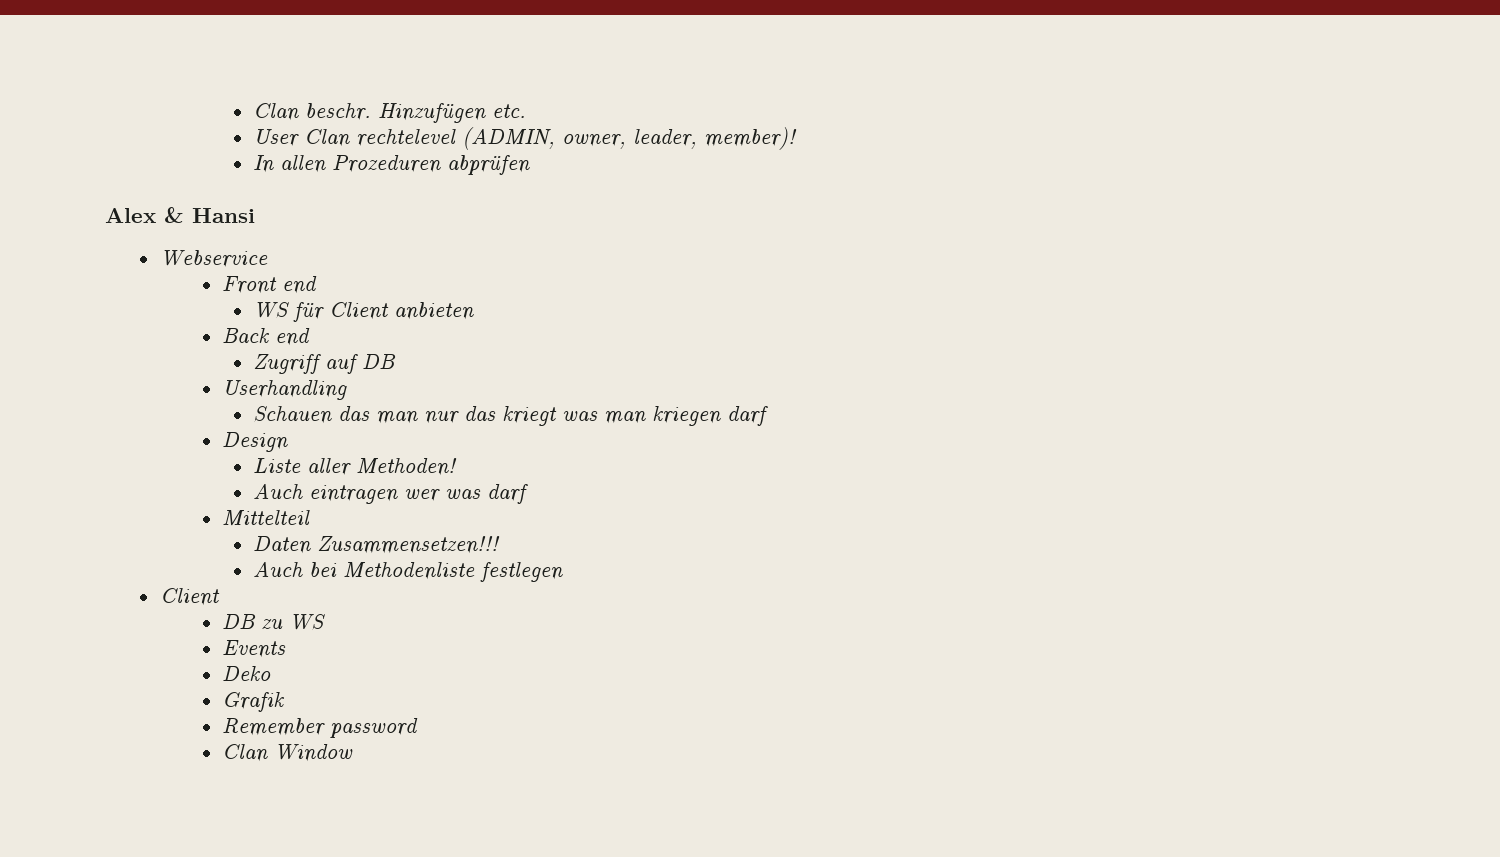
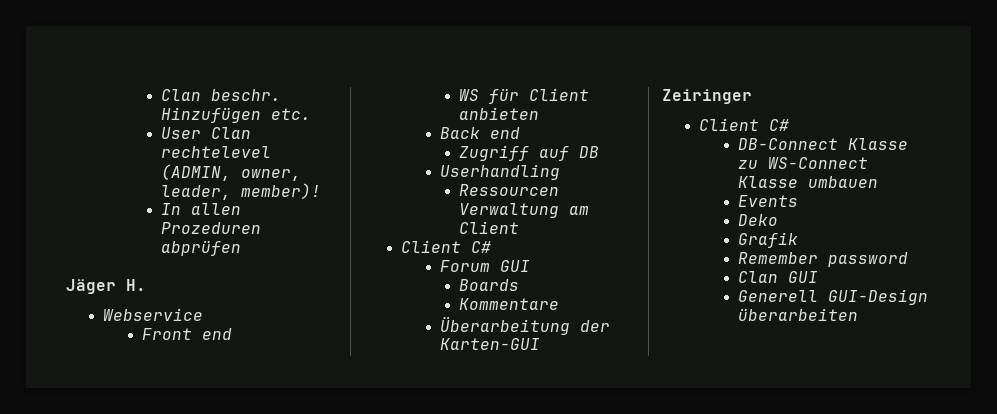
[105,207,255,223] Alex & Hansi -> [66,279,146,294] Jäger H.
[253,406,769,426] [221,432,288,452] [253,458,458,476] [253,483,529,504] [221,510,310,526] [253,536,501,554] [253,561,564,582] [159,588,220,606] [221,614,325,631] Schauen das man nur das kriegt was man kriegen darf // Design // Liste aller Methoden! // Auch eintragen wer was darf // Mittelteil // Daten Zusammensetzen!!! // Auch bei Methodenliste festlegen // Client // DB zu WS -> [459,184,560,196] [459,203,590,218] [459,221,520,234] [401,240,492,253] [439,260,530,272] [459,279,520,291] [459,298,560,310] [439,316,610,335] [439,338,540,350] [662,89,752,104] [699,118,790,131] [737,138,908,150] [737,157,868,169] [737,176,878,188] Ressourcen Verwaltung am Client // Client C# // Forum GUI // Boards // Kommentare // Überarbeitung der Karten-GUI // Zeiringer // Client C# // DB-Connect Klasse zu WS-Connect Klasse umbauen
[273,744,353,762] Window -> [787,271,818,283] [737,289,928,305] [737,308,858,321] GUI // Generell GUI-Design überarbeiten

